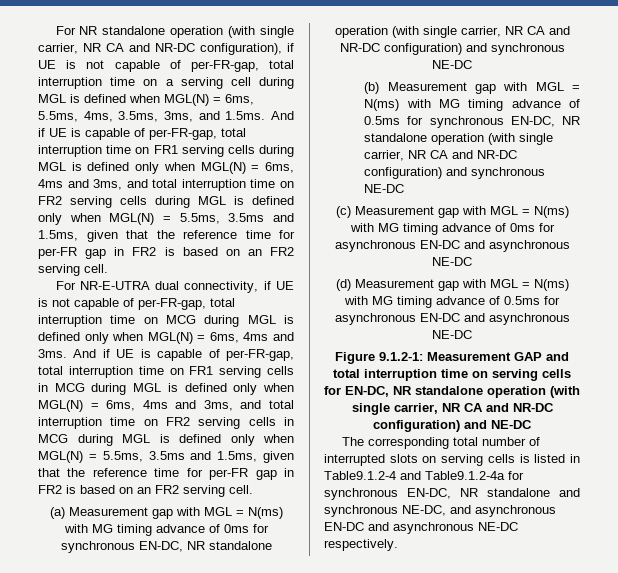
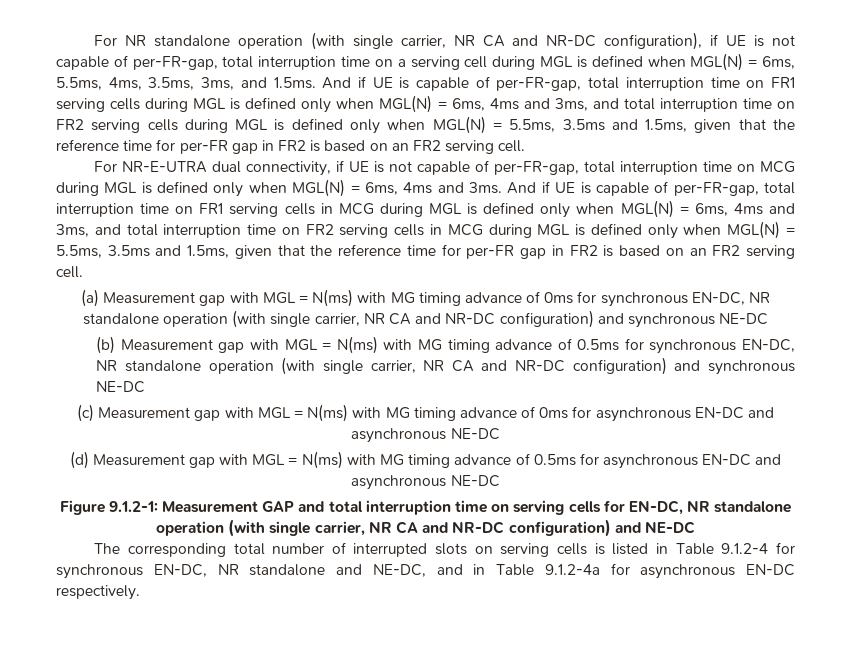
[324,471,505,480] Table9.1.2-4 and Table9.1.2-4a -> [675,543,769,555] Table 9.1.2-4
[324,505,398,517] synchronous -> (362, 569) none
[475,505,556,517] [324,522,518,534] asynchronous EN-DC and asynchronous NE-DC -> [473,563,795,579] in Table 9.1.2-4a for asynchronous EN-DC

